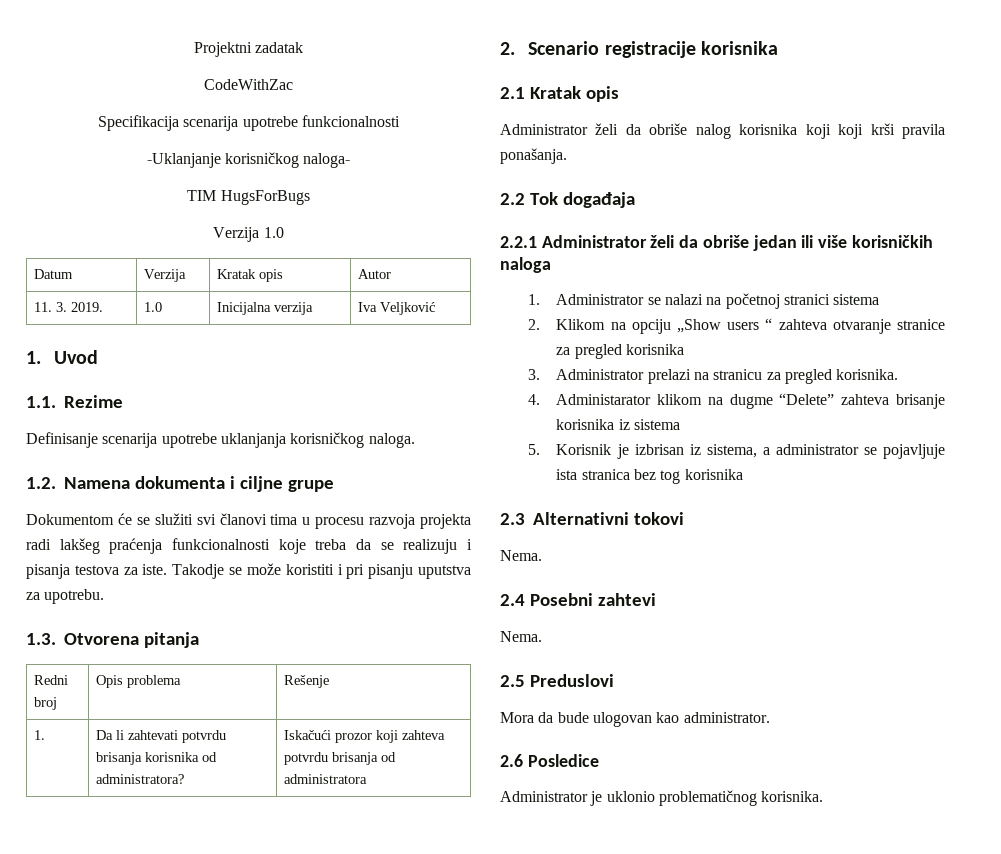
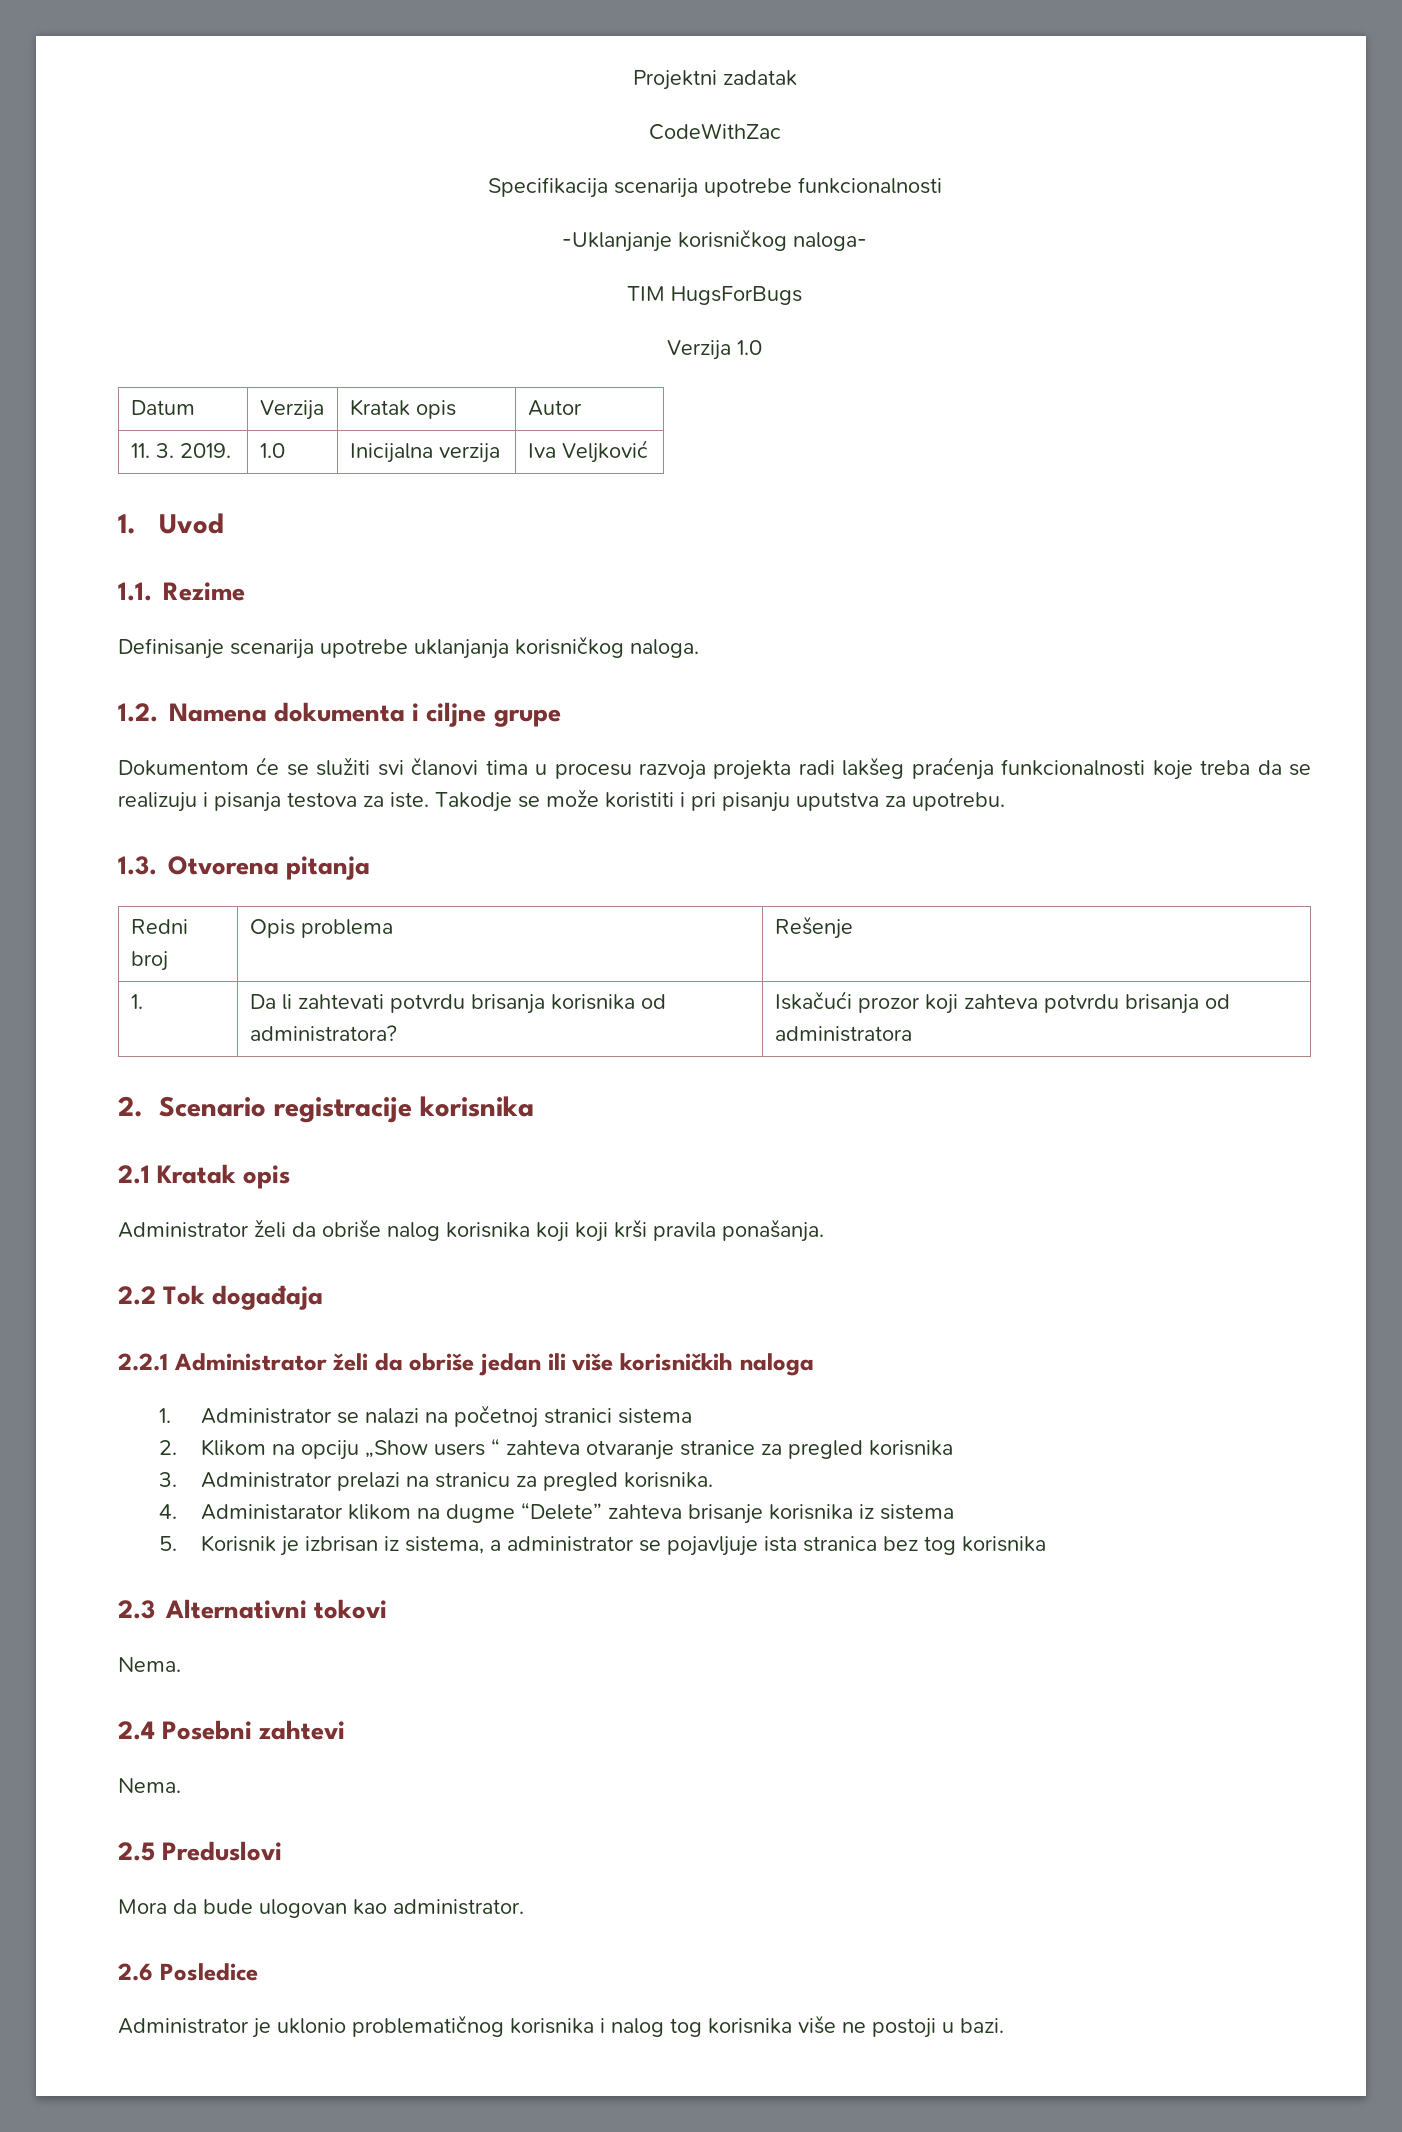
[761,791,824,802] korisnika. -> [510,2015,1004,2038] korisnika i nalog tog korisnika više ne postoji u bazi.

